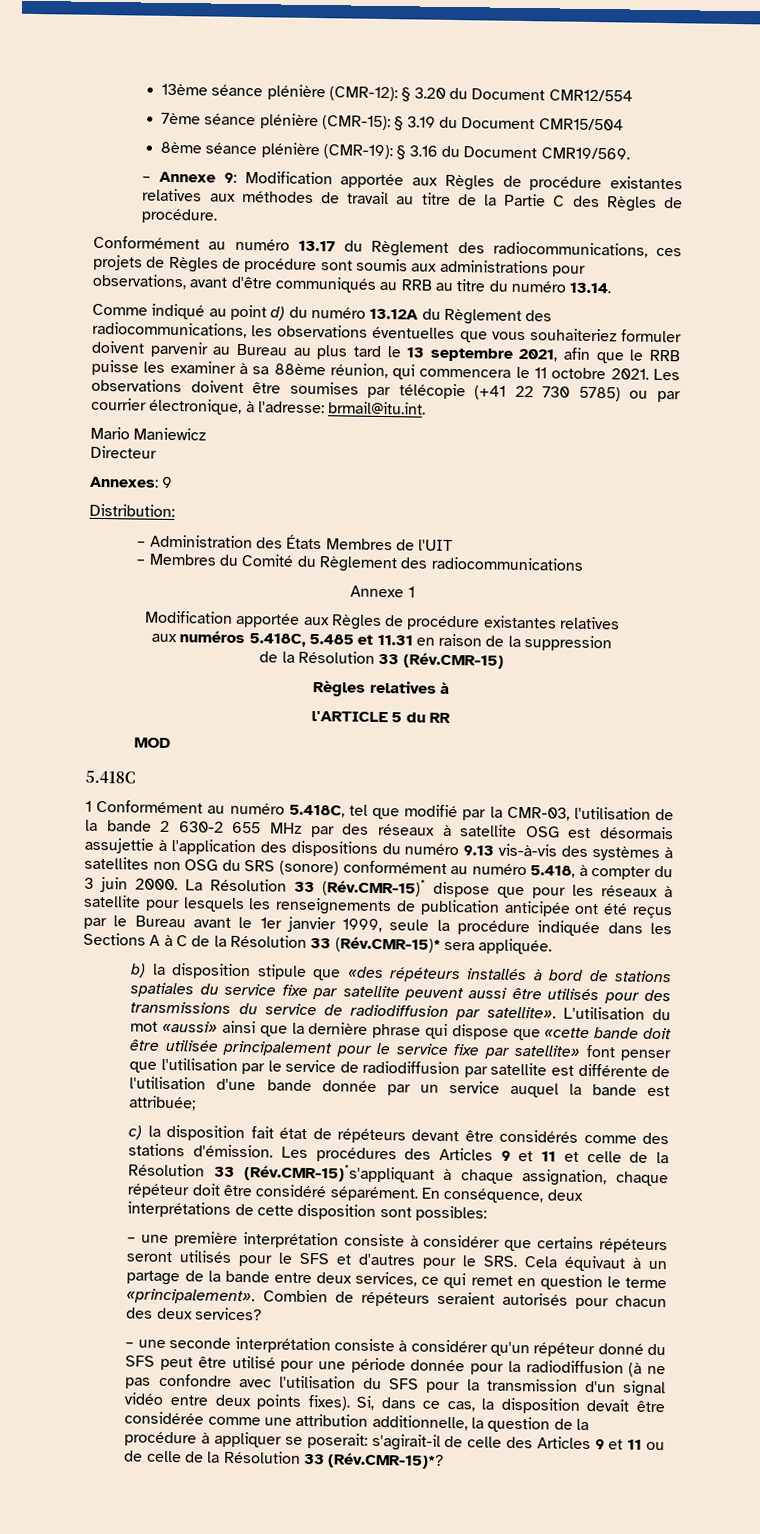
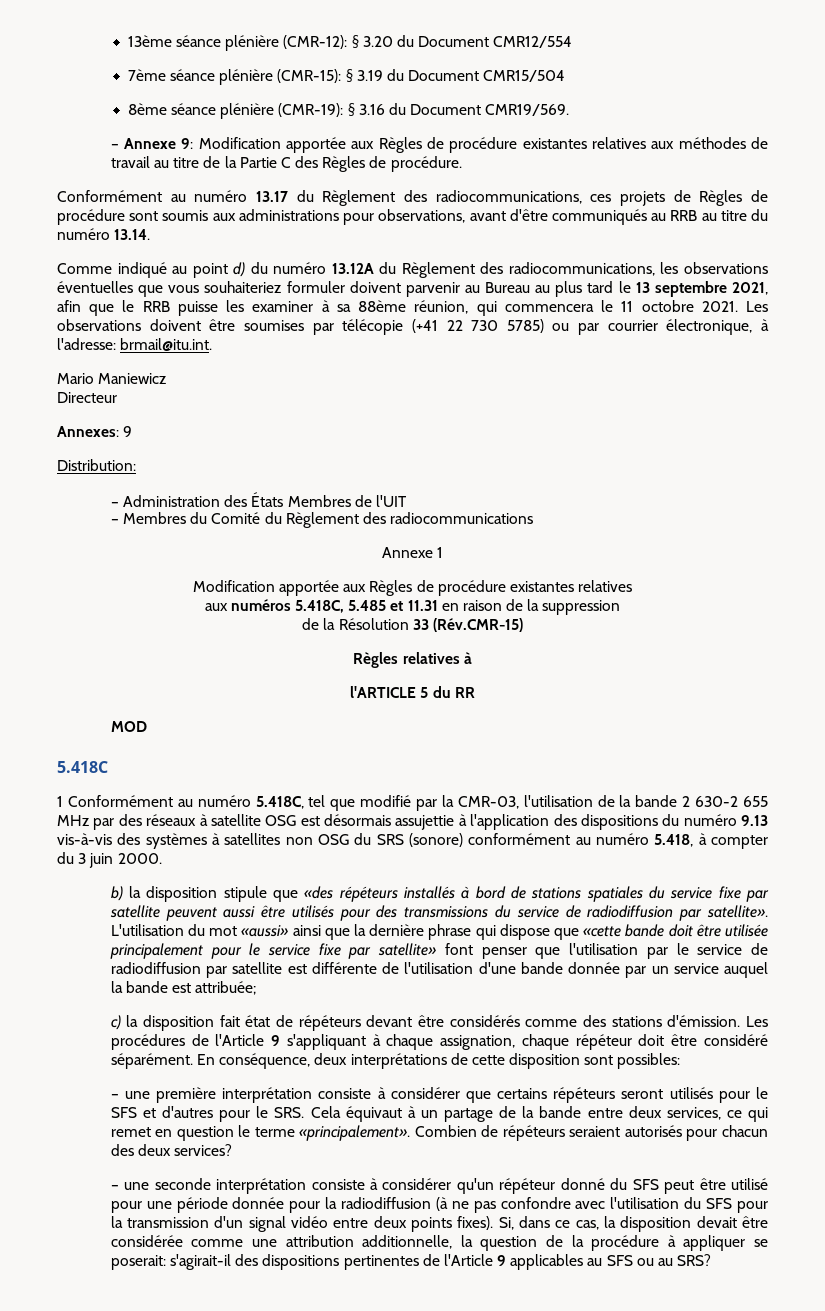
[185,878,673,899] [83,894,673,919] [83,915,672,937] [83,932,553,955] La Résolution 33 (Rév.CMR-15)* dispose que pour les réseaux à satellite pour lesquels les renseignements de publication anticipée ont été reçus par le Bureau avant le 1er janvier 1999, seule la procédure indiquée dans les Sections A à C de la Résolution 33 (Rév.CMR-15)* sera appliquée. -> (162, 858) none
[404,1147,670,1164] [128,1163,435,1183] des Articles 9 et 11 et celle de la Résolution 33 (Rév.CMR-15)*s'appliquant -> [191,1034,366,1050] de l'Article 9 s'appliquant
[444,1435,666,1451] [124,1450,445,1469] de celle des Articles 9 et 11 ou de celle de la Résolution 33 (Rév.CMR-15)*? -> [235,1254,712,1270] des dispositions pertinentes de l'Article 9 applicables au SFS ou au SRS?

